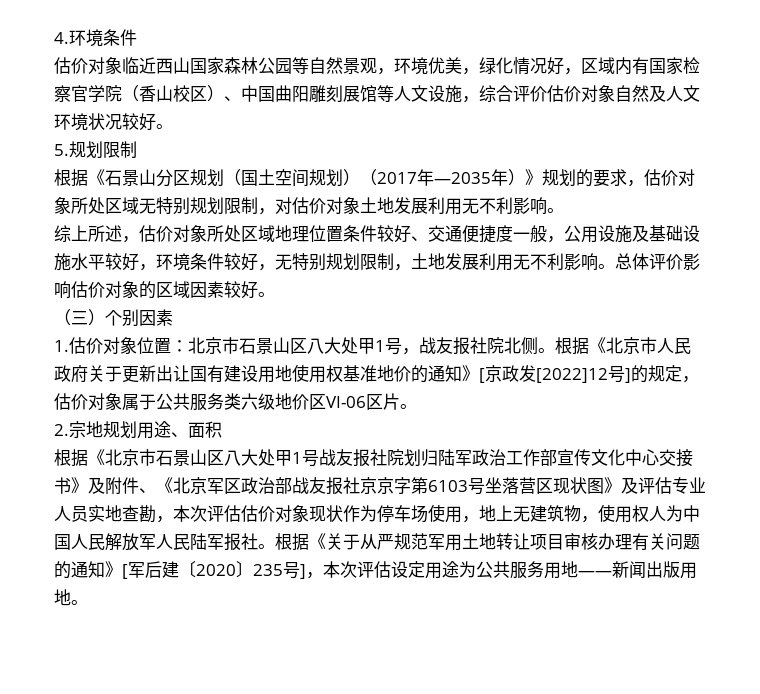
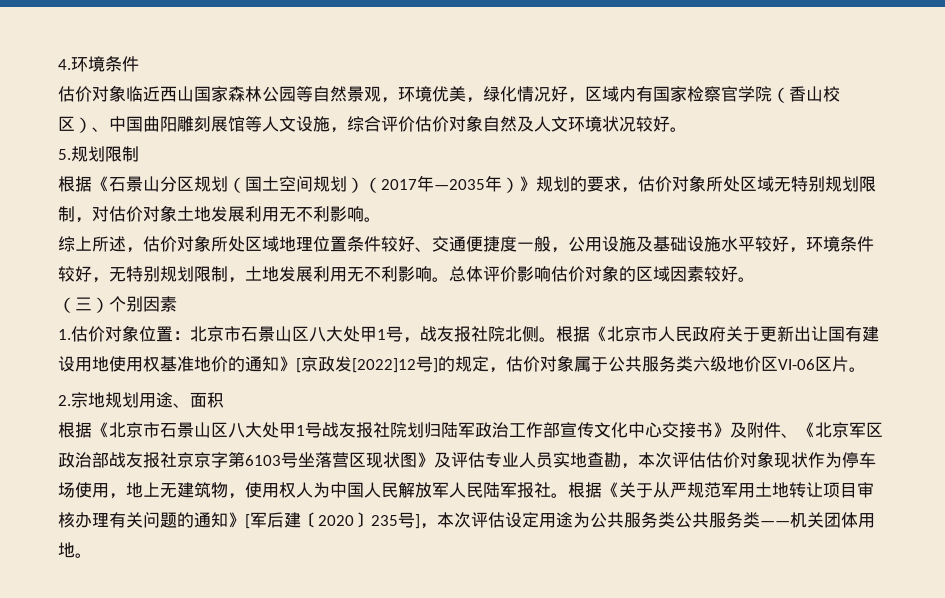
[544,561,680,579] 用地——新闻出版 -> [658,512,858,528] 类公共服务类——机关团体

